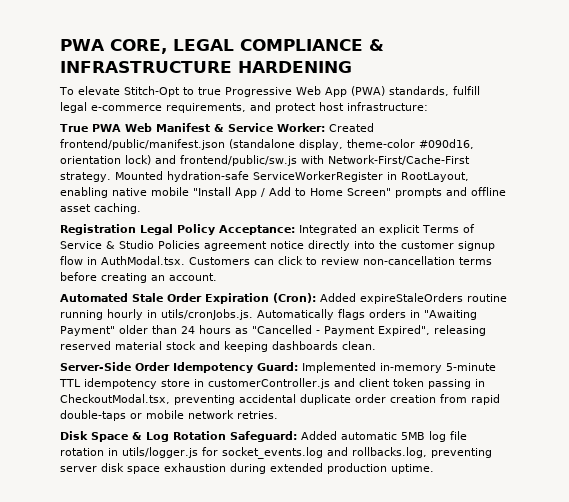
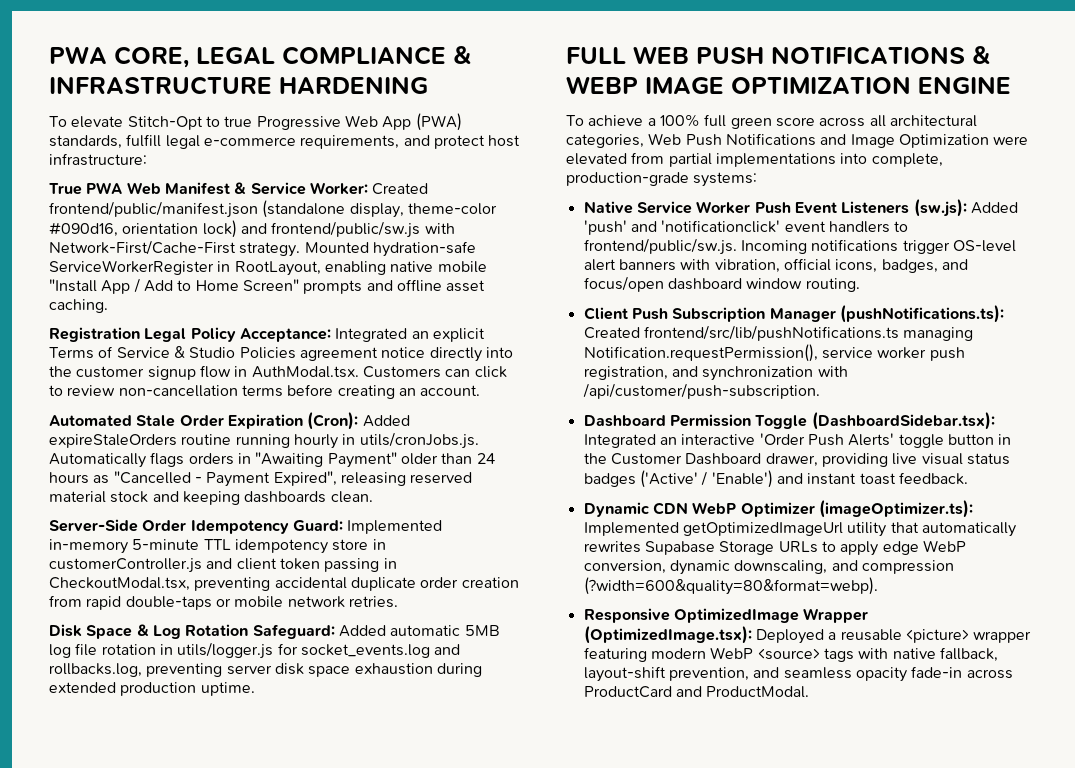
(434, 469) none -> [566,46,990,65] [566,76,1011,94] [566,114,977,129] [566,133,1029,148] [566,152,943,167] [566,172,758,187] [583,199,1018,217] [583,220,909,235] [583,238,1016,255] [583,258,968,273] [583,276,860,292] [583,305,1004,323] [583,325,974,341] [583,344,965,362] [583,366,848,381] [582,383,820,399] [583,412,995,430] [583,433,1012,448] [583,453,1010,467] [583,470,968,488] [583,500,973,518] [583,522,1016,537] [583,540,966,556] [583,560,954,575] [583,577,878,595] [583,608,869,623] [583,626,1032,644] [583,647,998,662] [583,666,1013,682] [583,686,810,698] // FULL WEB PUSH NOTIFICATIONS & WEBP IMAGE OPTIMIZATION ENGINE // To achieve a 100% full green score across all architectural categories, Web Push Notifications and Image Optimization were elevated from partial implementations into complete, production-grade systems: // Native Service Worker Push Event Listeners (sw.js): Added 'push' and 'notificationclick' event handlers to frontend/public/sw.js. Incoming notifications trigger OS-level alert banners with vibration, official icons, badges, and focus/open dashboard window routing. // Client Push Subscription Manager (pushNotifications.ts): Created frontend/src/lib/pushNotifications.ts managing Notification.requestPermission(), service worker push registration, and synchronization with /api/customer/push-subscription. // Dashboard Permission Toggle (DashboardSidebar.tsx): Integrated an interactive 'Order Push Alerts' toggle button in the Customer Dashboard drawer, providing live visual status badges ('Active' / 'Enable') and instant toast feedback. // Dynamic CDN WebP Optimizer (imageOptimizer.ts): Implemented getOptimizedImageUrl utility that automatically rewrites Supabase Storage URLs to apply edge WebP conversion, dynamic downscaling, and compression (?width=600&quality=80&format=webp). // Responsive OptimizedImage Wrapper (OptimizedImage.tsx): Deployed a reusable <picture> wrapper featuring modern WebP <source> tags with native fallback, layout-shift prevention, and seamless opacity fade-in across ProductCard and ProductModal.

